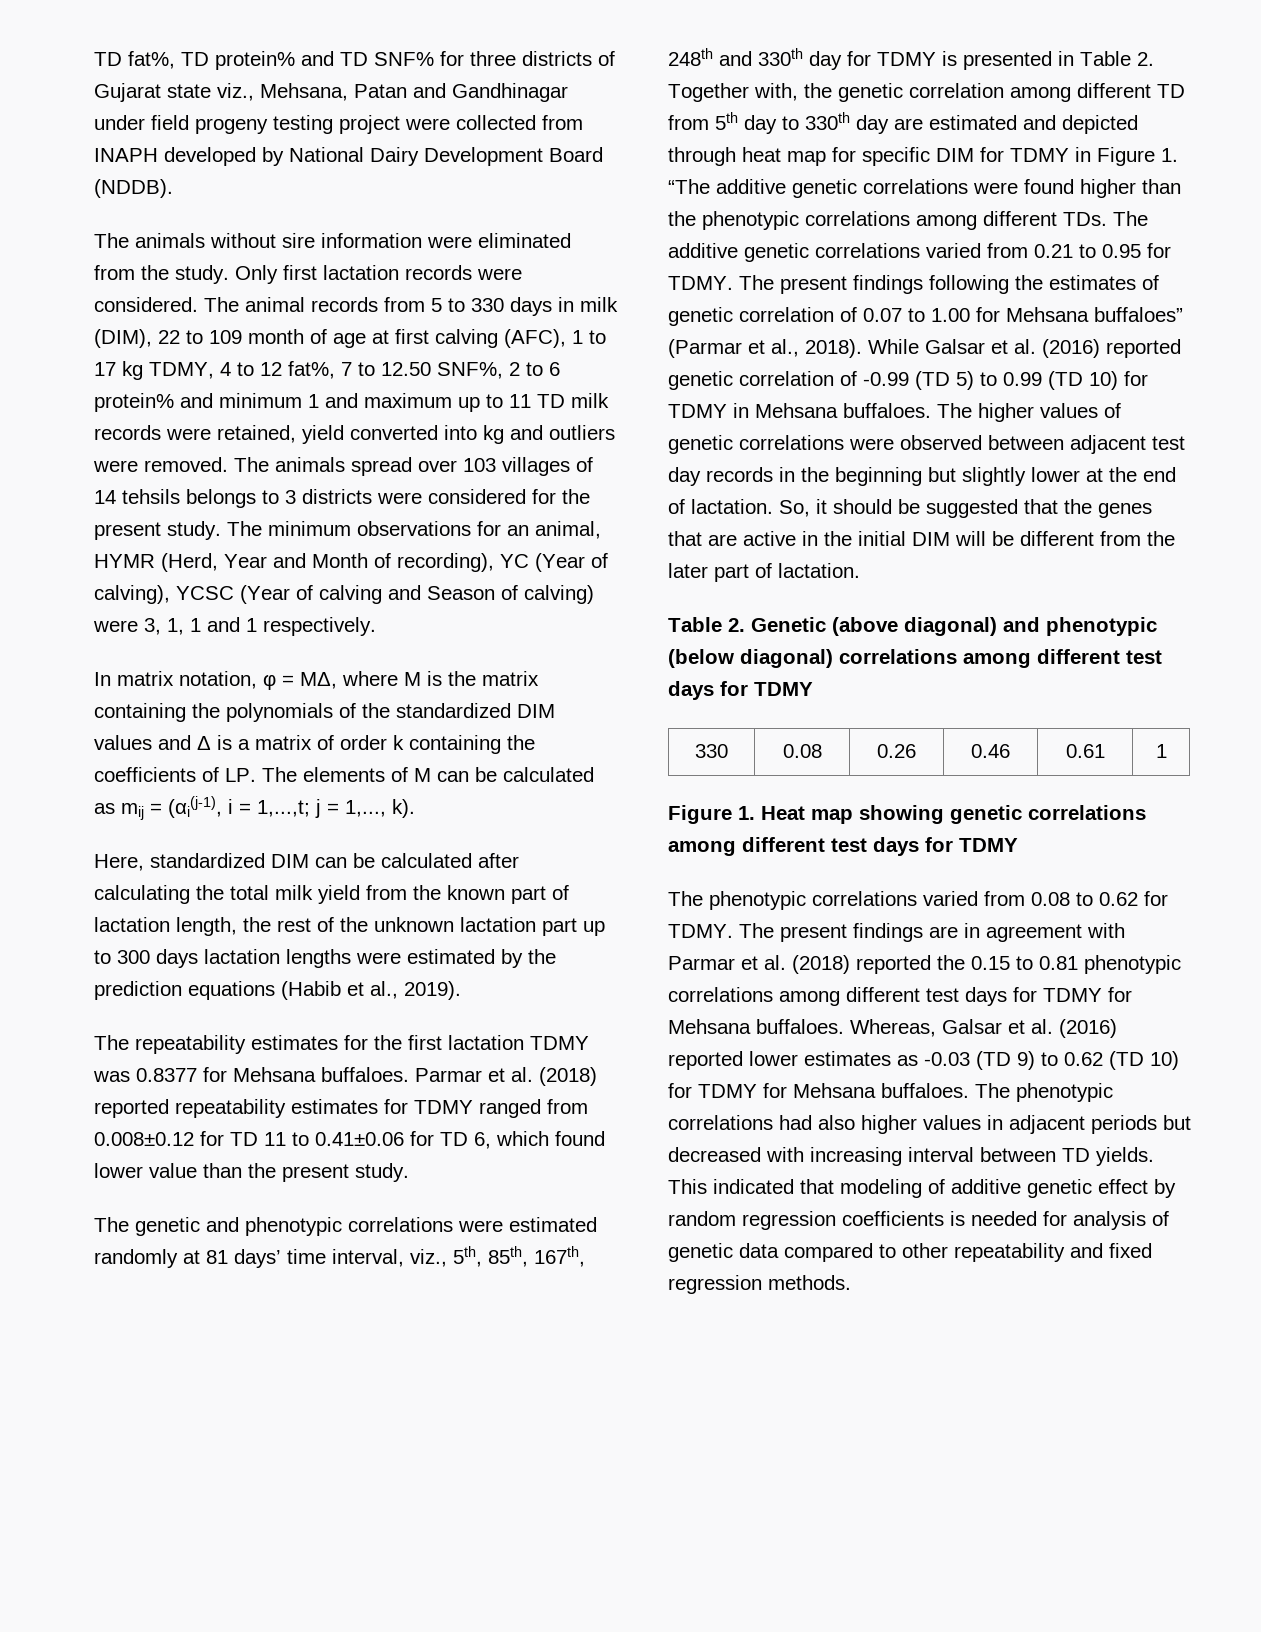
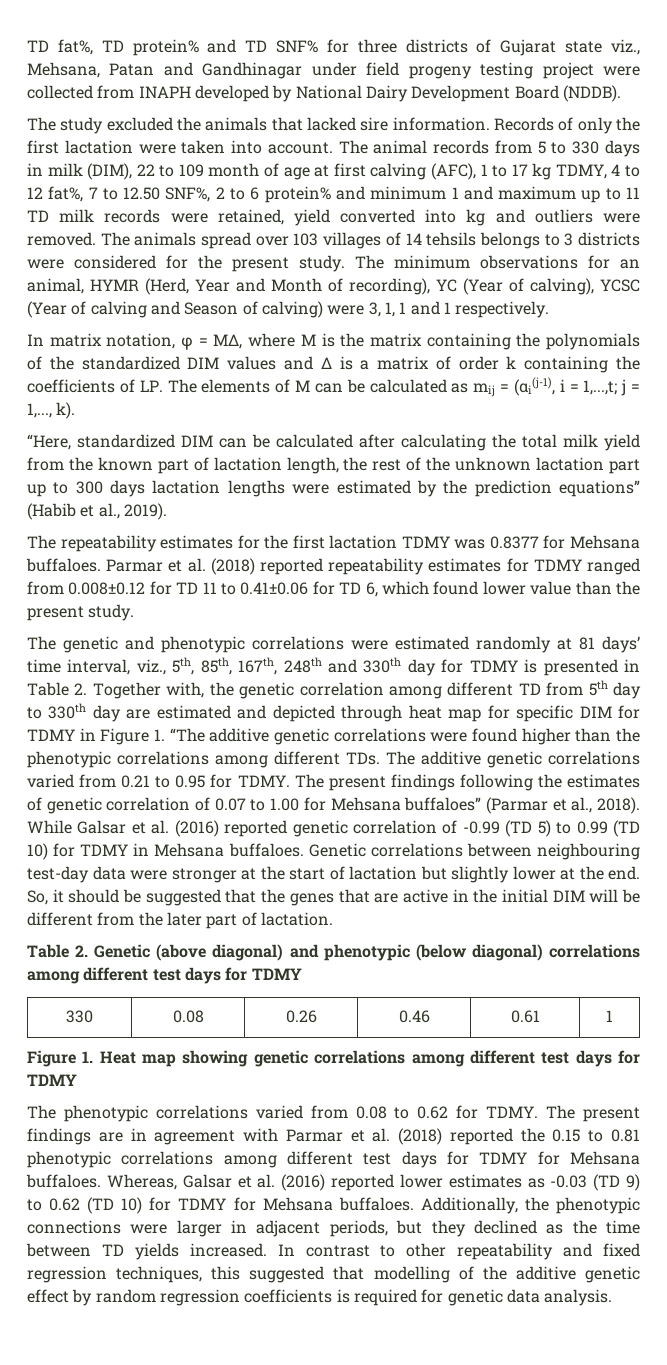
[135,233,571,248] [94,265,522,284] [94,297,198,312] animals without sire information were eliminated from the study. Only first lactation records were considered. -> [60,117,641,134] [27,140,333,154] study excluded the animals that lacked sire information. Records of only the first lactation were taken into account.
[94,854,144,871] Here, -> [27,434,71,450] “Here,
[188,981,275,1000] equations -> [559,480,641,497] equations”
[937,403,1121,422] [668,435,1185,454] [668,467,922,486] The higher values of genetic correlations were observed between adjacent test day records in the beginning -> [308,843,640,860] [27,866,417,883] Genetic correlations between neighbouring test-day data were stronger at the start of lactation
[1143,467,1176,482] [668,499,773,514] end of lactation. -> [608,866,640,880] end.
[975,1083,1113,1102] [668,1115,1191,1134] [668,1147,1154,1166] [668,1179,945,1198] The phenotypic correlations had also higher values in adjacent periods but decreased with increasing interval between TD yields. This indicated that modeling of -> [420,1197,641,1214] [27,1220,641,1237] [26,1243,641,1260] [27,1266,507,1283] Additionally, the phenotypic connections were larger in adjacent periods, but they declined as the time between TD yields increased. In contrast to other repeatability and fixed regression techniques, this suggested that modelling of the
[971,1211,1169,1230] [668,1243,1152,1262] [668,1275,851,1294] needed for analysis of genetic data compared to other repeatability and fixed regression methods. -> [353,1289,613,1306] required for genetic data analysis.

